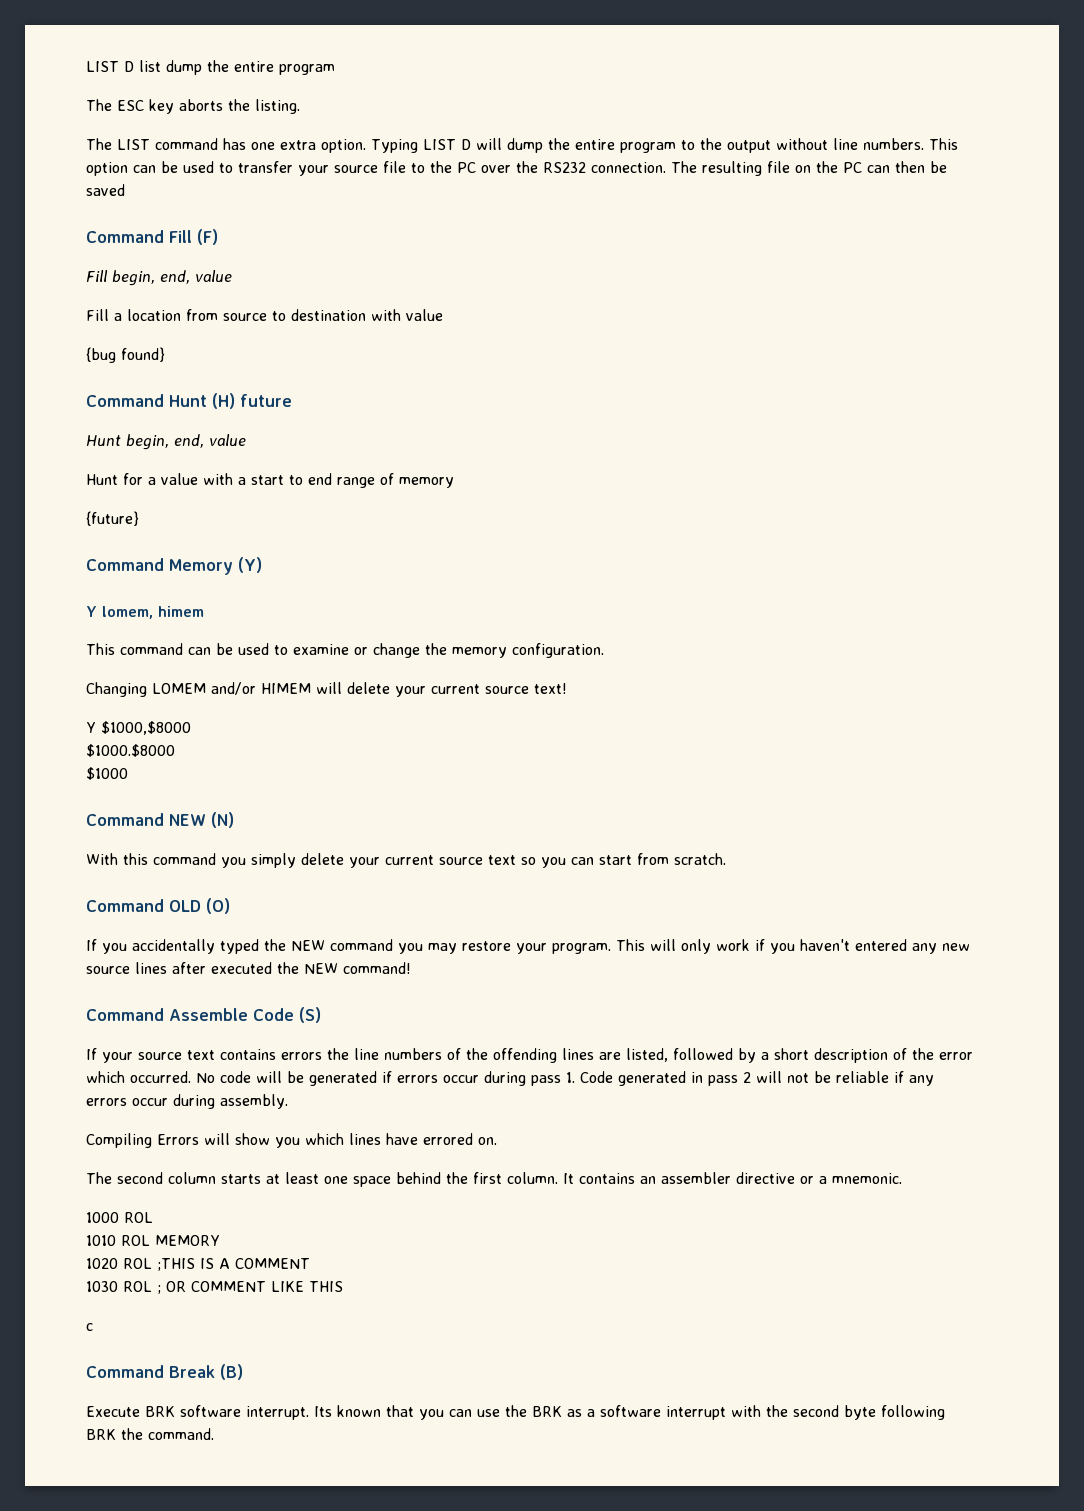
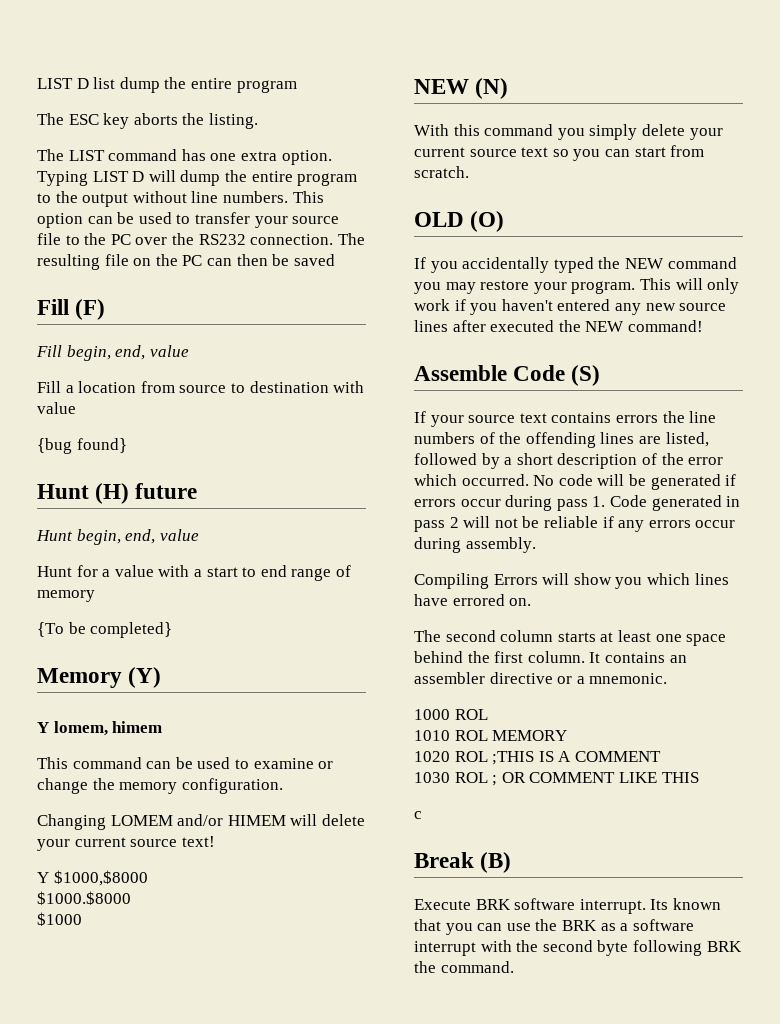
[86,230,164,243] Command -> (335, 260) none
[86,394,164,407] Command -> (127, 445) none
[86,511,139,526] [86,558,164,571] {future} // Command -> [37,622,173,638] {To be completed} //
[86,813,164,826] Command -> (82, 919) none
[86,899,164,912] Command -> (469, 172) none
[86,1008,164,1021] Command -> (703, 326) none
[86,1365,164,1378] Command -> (422, 815) none

